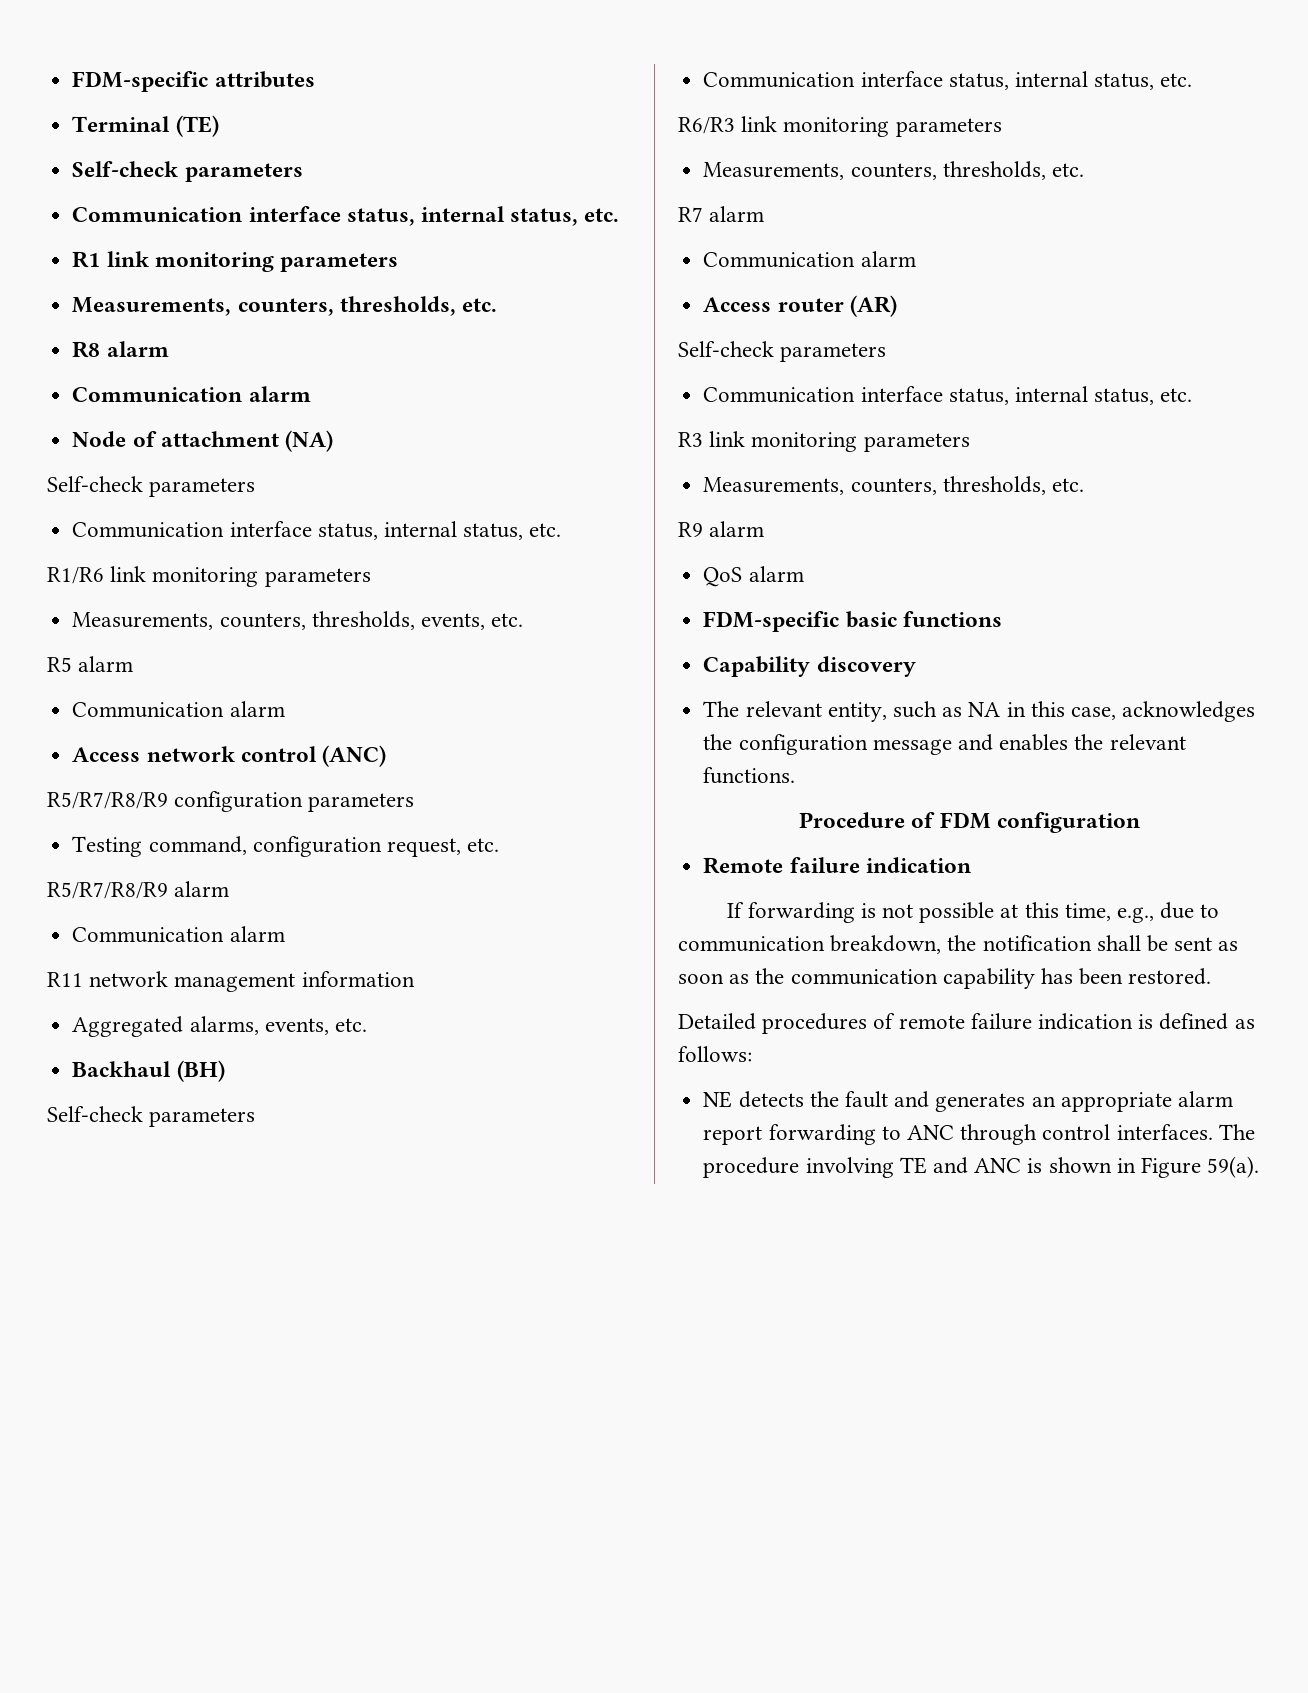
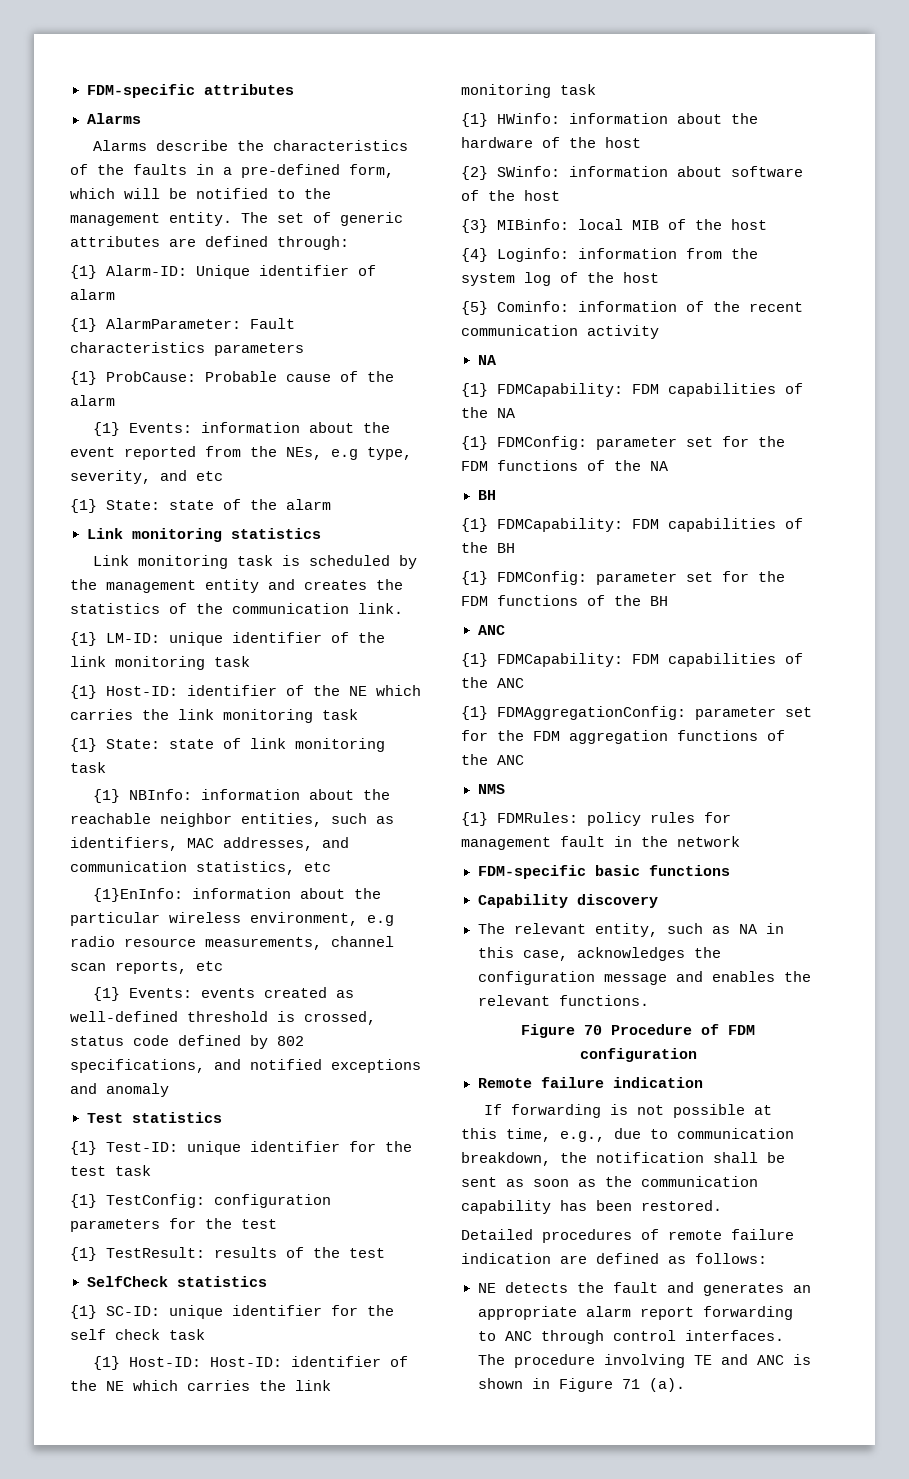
[72,115,219,137] [72,161,303,182] [72,206,620,226] [72,251,398,272] [72,296,497,316] [72,341,169,358] [72,386,311,402] [72,430,333,452] [47,476,256,497] [72,521,562,540] [47,566,371,587] [72,611,524,630] [47,656,134,672] [72,701,285,718] [72,745,386,767] [47,791,415,812] [72,836,500,857] [47,881,230,899] [72,926,285,943] [47,971,415,992] [72,1016,367,1037] [72,1060,225,1082] [47,1106,256,1127] [703,71,1193,90] [678,116,1002,137] [703,161,1084,180] [678,206,765,222] [703,251,916,268] [703,295,897,317] [678,341,887,362] [703,386,1193,405] [678,431,970,452] [703,476,1084,495] [678,521,765,537] [703,566,804,587] Terminal (TE) // Self-check parameters // Communication interface status, internal status, etc. // R1 link monitoring parameters // Measurements, counters, thresholds, etc. // R8 alarm // Communication alarm // Node of attachment (NA) // Self-check parameters // Communication interface status, internal status, etc. // R1/R6 link monitoring parameters // Measurements, counters, thresholds, events, etc. // R5 alarm // Communication alarm // Access network control (ANC) // R5/R7/R8/R9 configuration parameters // Testing command, configuration request, etc. // R5/R7/R8/R9 alarm // Communication alarm // R11 network management information // Aggregated alarms, events, etc. // Backhaul (BH) // Self-check parameters // Communication interface status, internal status, etc. // R6/R3 link monitoring parameters // Measurements, counters, thresholds, etc. // R7 alarm // Communication alarm // Access router (AR) // Self-check parameters // Communication interface status, internal status, etc. // R3 link monitoring parameters // Measurements, counters, thresholds, etc. // R9 alarm // QoS alarm -> [86,113,141,124] [93,140,409,151] [70,164,394,178] [70,188,331,199] [70,212,403,226] [70,236,349,250] [70,265,376,279] [70,289,115,300] [70,318,295,332] [70,342,304,356] [70,371,394,385] [70,395,115,406] [93,422,391,436] [70,446,412,460] [70,470,223,484] [70,499,331,513] [86,528,321,542] [93,555,418,569] [70,579,403,593] [70,603,403,614] [70,632,385,646] [70,656,250,670] [70,685,421,699] [70,709,358,723] [70,738,385,752] [70,762,106,773] [93,789,391,803] [70,813,394,827] [70,837,349,851] [70,861,331,875] [93,888,382,902] [70,912,394,926] [70,936,394,950] [70,961,223,974] [93,987,355,1001] [70,1011,376,1025] [70,1035,304,1049] [70,1059,421,1073] [70,1083,169,1097] [86,1112,222,1123] [70,1141,412,1155] [70,1165,151,1176] [70,1194,331,1208] [70,1218,277,1232] [70,1247,385,1261] [86,1276,267,1287] [70,1305,394,1319] [70,1329,205,1340] [93,1356,409,1370] [70,1380,331,1391] [461,84,596,98] [461,113,758,127] [461,137,641,148] [461,166,803,180] [461,190,560,201] [461,219,767,233] [461,248,758,262] [461,272,659,286] [461,301,803,315] [461,325,659,339] [477,355,496,365] [461,383,803,397] [461,407,515,418] [461,436,785,450] [461,460,668,471] [477,490,496,500] [461,518,803,532] [461,542,515,553] [461,571,785,585] [461,595,668,606] [477,625,505,635] [461,653,803,667] [461,677,524,688] [461,706,812,720] [461,730,785,744] [461,754,524,765] [477,784,505,794] [461,812,731,826] [461,836,740,850] Alarms // Alarms describe the characteristics of the faults in a pre-defined form, which will be notified to the management entity. The set of generic attributes are defined through: // {1} Alarm-ID: Unique identifier of alarm // {1} AlarmParameter: Fault characteristics parameters // {1} ProbCause: Probable cause of the alarm // {1} Events: information about the event reported from the NEs, e.g type, severity, and etc // {1} State: state of the alarm // Link monitoring statistics // Link monitoring task is scheduled by the management entity and creates the statistics of the communication link. // {1} LM-ID: unique identifier of the link monitoring task // {1} Host-ID: identifier of the NE which carries the link monitoring task // {1} State: state of link monitoring task // {1} NBInfo: information about the reachable neighbor entities, such as identifiers, MAC addresses, and communication statistics, etc // {1}EnInfo: information about the particular wireless environment, e.g radio resource measurements, channel scan reports, etc // {1} Events: events created as well-defined threshold is crossed, status code defined by 802 specifications, and notified exceptions and anomaly // Test statistics // {1} Test-ID: unique identifier for the test task // {1} TestConfig: configuration parameters for the test // {1} TestResult: results of the test // SelfCheck statistics // {1} SC-ID: unique identifier for the self check task // {1} Host-ID: Host-ID: identifier of the NE which carries the link monitoring task // {1} HWinfo: information about the hardware of the host // {2} SWinfo: information about software of the host // {3} MIBinfo: local MIB of the host // {4} Loginfo: information from the system log of the host // {5} Cominfo: information of the recent communication activity // NA // {1} FDMCapability: FDM capabilities of the NA // {1} FDMConfig: parameter set for the FDM functions of the NA // BH // {1} FDMCapability: FDM capabilities of the BH // {1} FDMConfig: parameter set for the FDM functions of the BH // ANC // {1} FDMCapability: FDM capabilities of the ANC // {1} FDMAggregationConfig: parameter set for the FDM aggregation functions of the ANC // NMS // {1} FDMRules: policy rules for management fault in the network
(796, 775) none -> [521,1024,602,1038] Figure 70
[1138,1014,1154,1029] is -> [560,1255,587,1264] are
[1207,1156,1260,1178] 59(a). -> [621,1378,685,1392] 71 (a).

